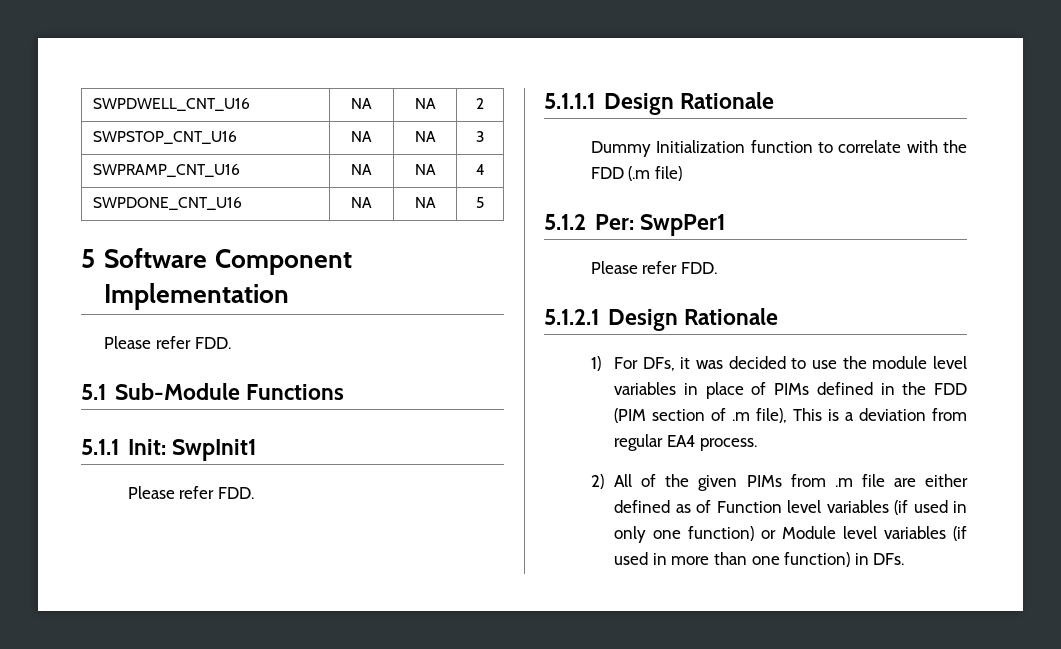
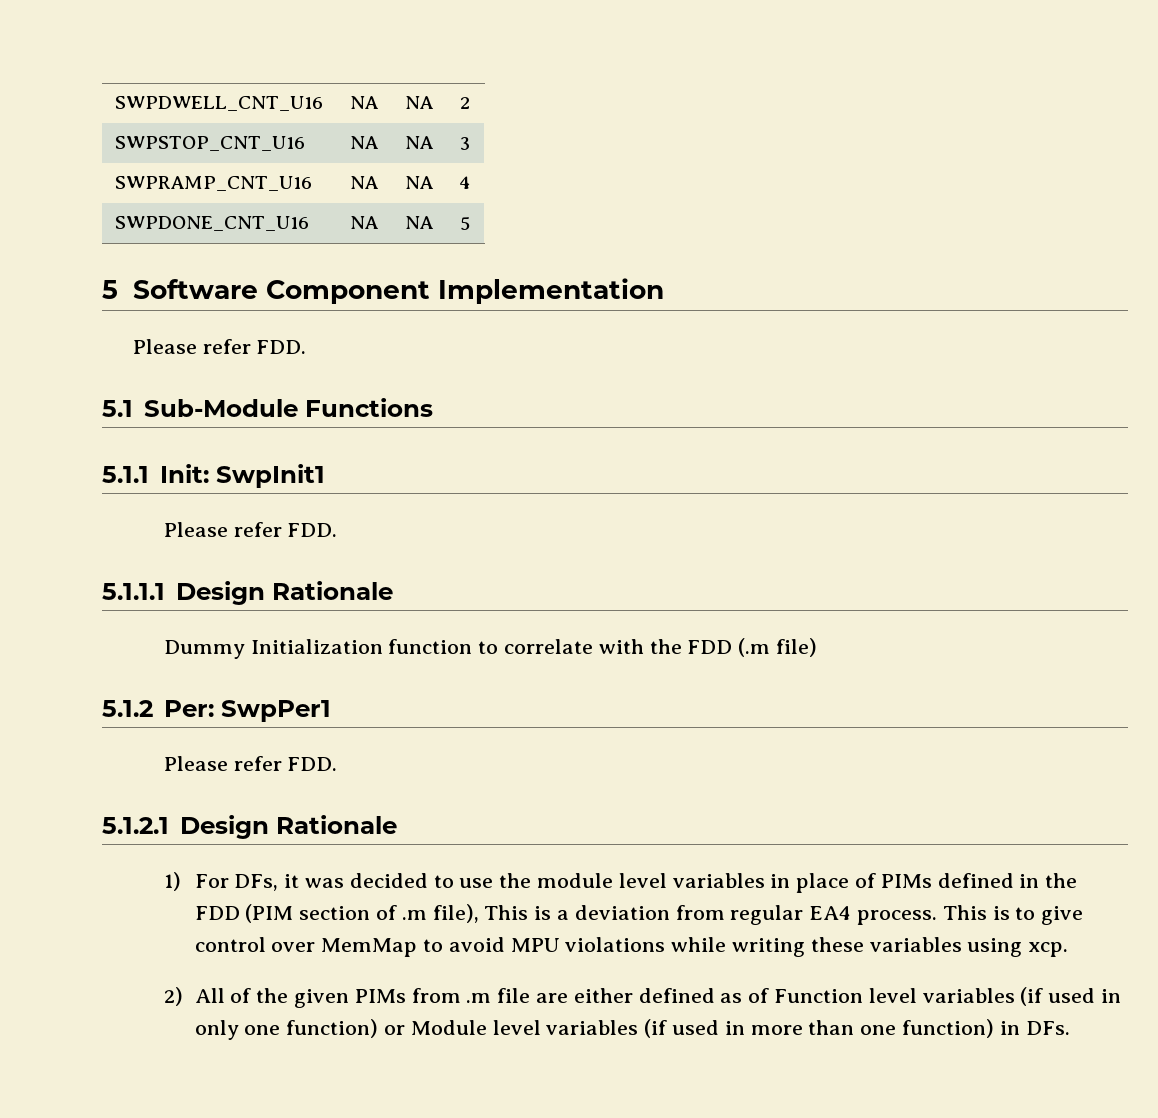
(758, 444) none -> [942,905,1084,925] [194,937,1069,957] This is to give control over MemMap to avoid MPU violations while writing these variables using xcp.

